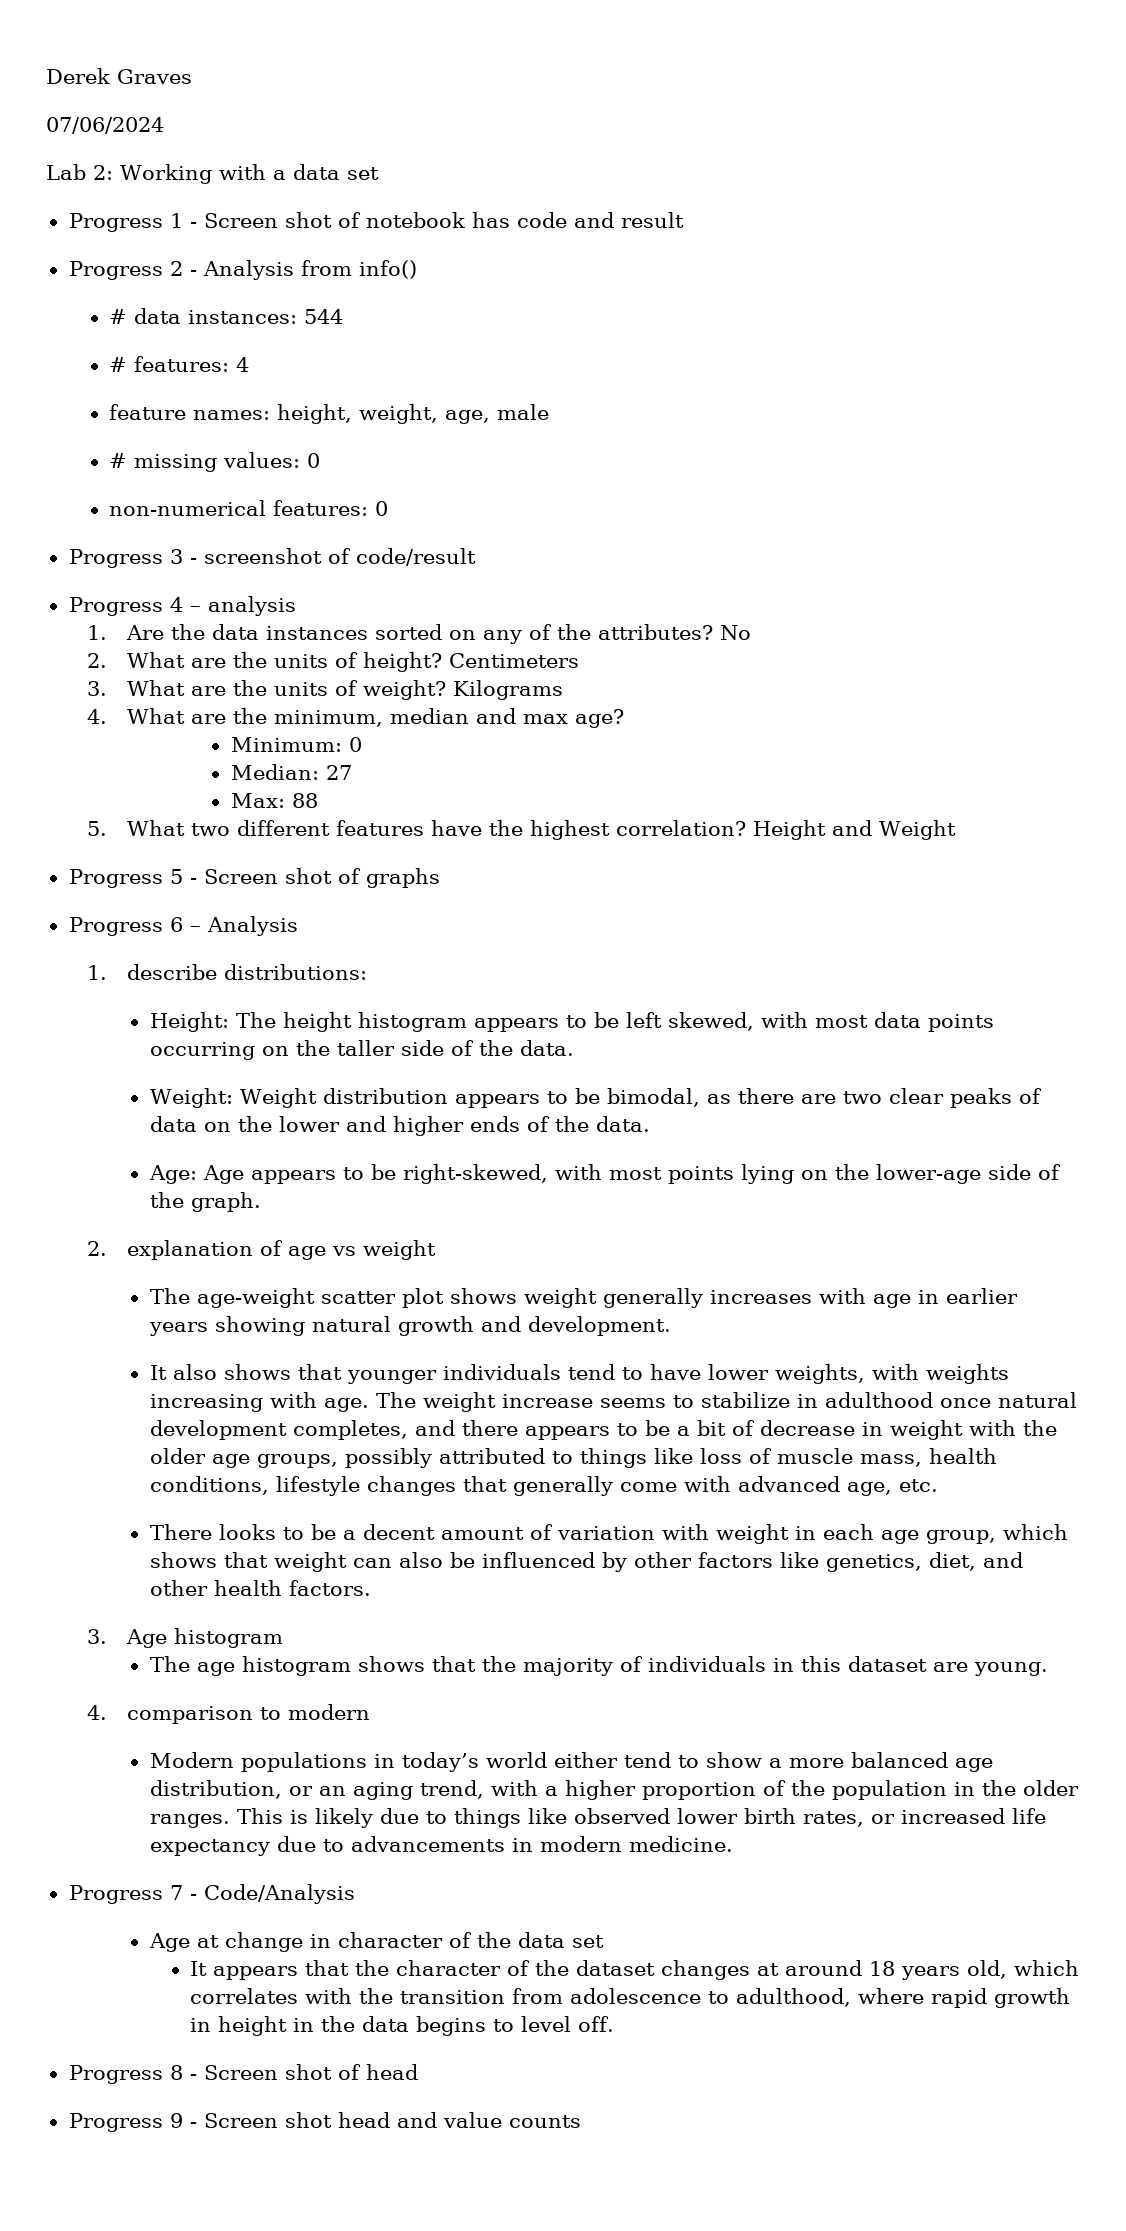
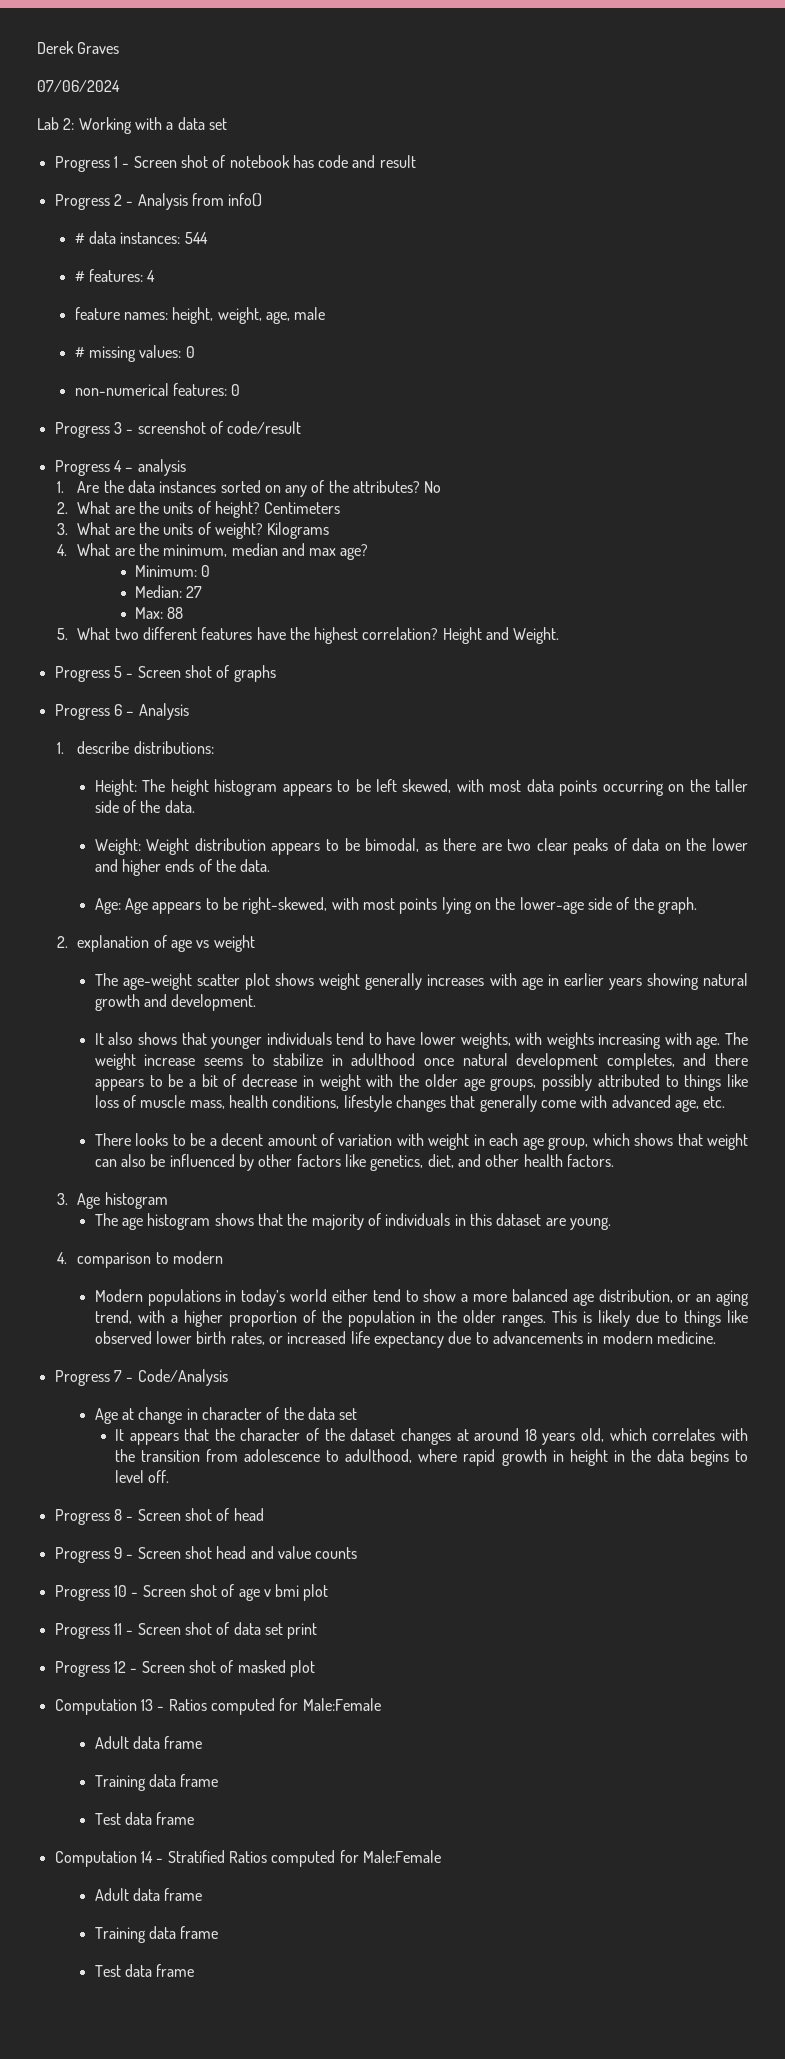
[879,820,957,840] Weight -> [513,627,560,644] Weight.
(581, 2121) none -> [54,1584,329,1601] [54,1622,318,1639] [54,1660,315,1677] [54,1698,381,1715] [94,1736,203,1749] [94,1774,219,1791] [94,1812,195,1825] [54,1850,441,1867] [94,1888,203,1901] [94,1926,219,1943] [94,1964,195,1977] // Progress 10 - Screen shot of age v bmi plot // Progress 11 - Screen shot of data set print // Progress 12 - Screen shot of masked plot // Computation 13 - Ratios computed for Male:Female // Adult data frame // Training data frame // Test data frame // Computation 14 - Stratified Ratios computed for Male:Female // Adult data frame // Training data frame // Test data frame

